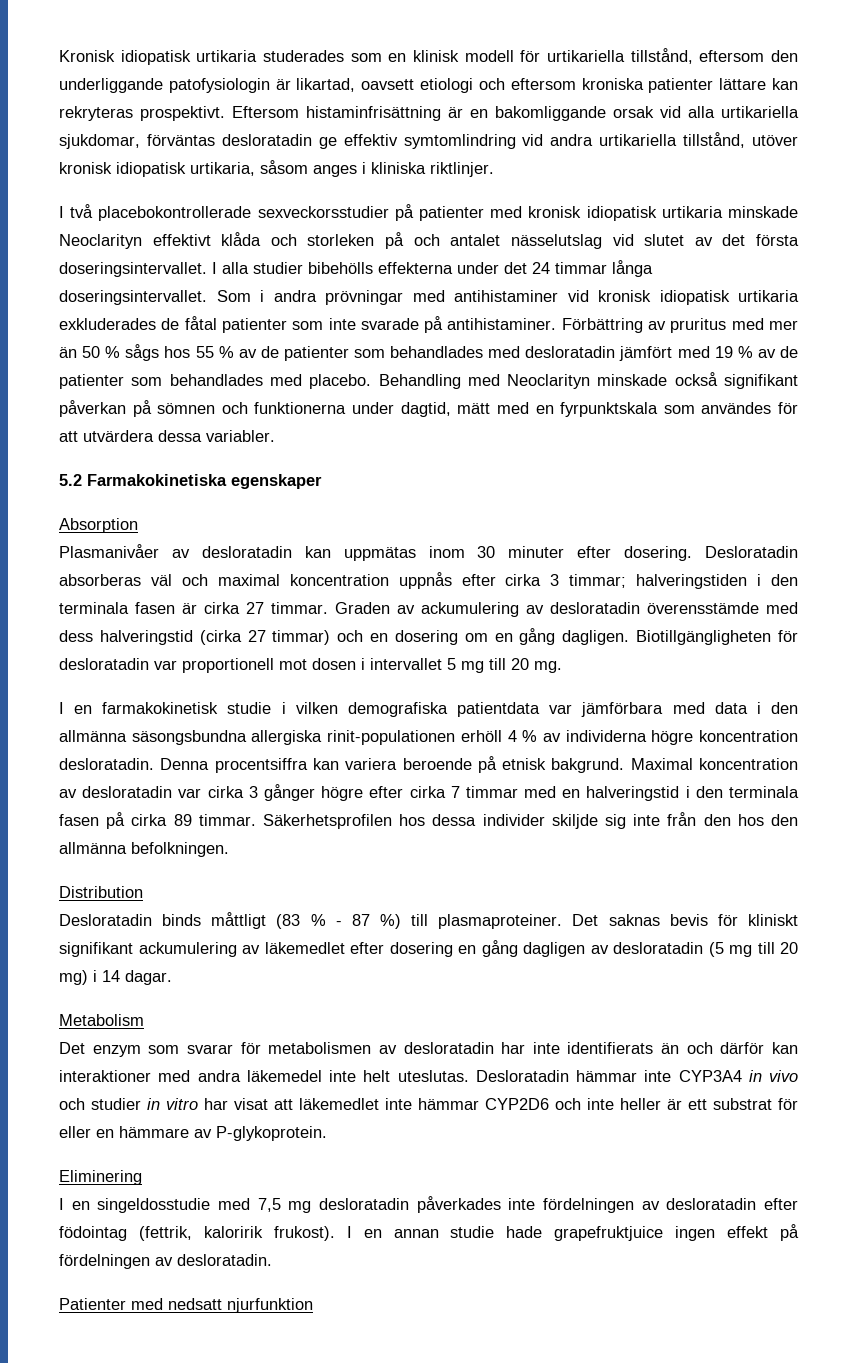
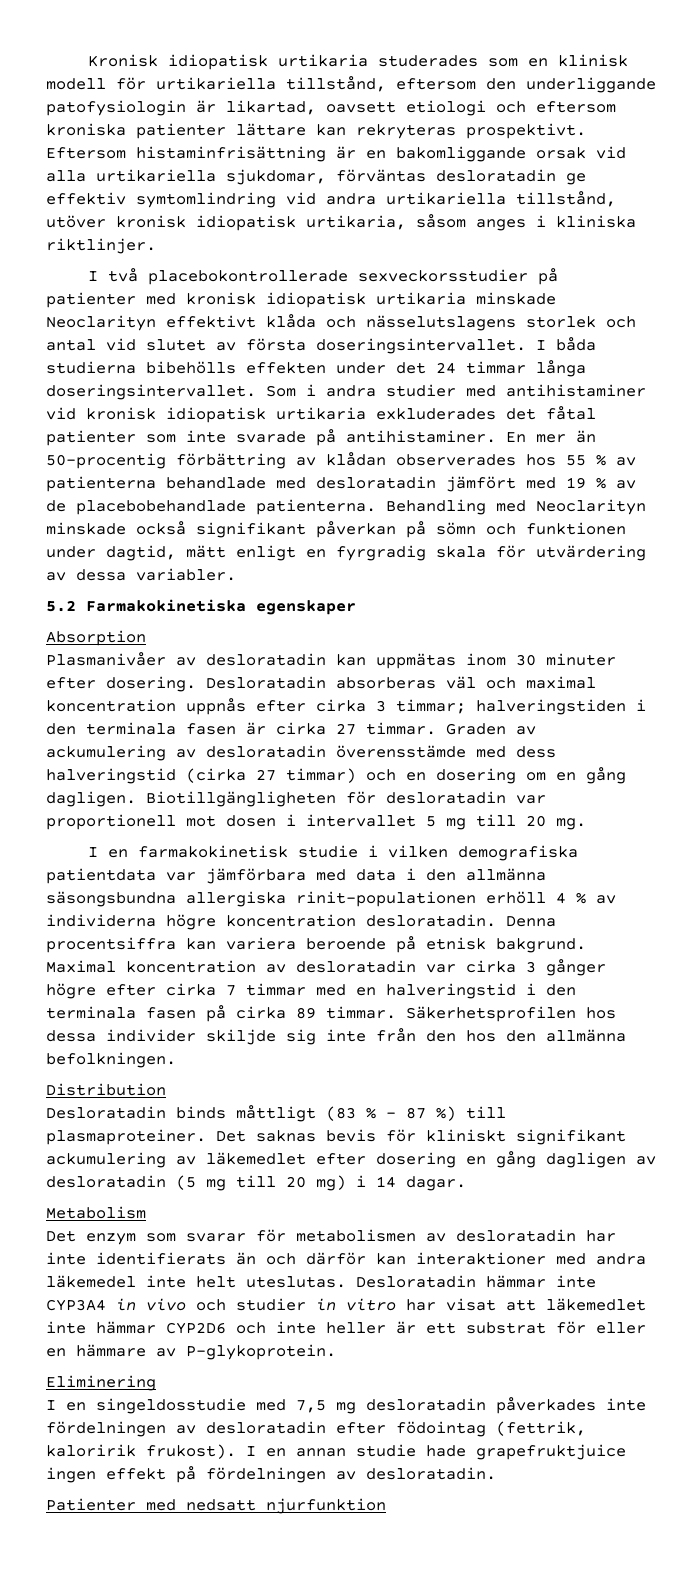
[307,232,602,249] storleken på och antalet nässelutslag -> [366,315,636,331] [46,339,96,351] nässelutslagens storlek och antal
[722,234,746,246] det -> (236, 346) none
[222,262,453,274] alla studier bibehölls effekterna -> [556,337,596,351] [46,361,326,374] båda studierna bibehölls effekten
[325,290,403,305] prövningar -> [386,384,456,397] studier
[161,318,180,330] de -> [506,408,536,420] det
[561,318,798,333] [59,344,484,361] Förbättring av pruritus med mer än 50 % sågs hos 55 % av de patienter som behandlades -> [506,430,596,443] [46,452,636,469] [46,476,266,492] En mer än 50-procentig förbättring av klådan observerades hos 55 % av patienterna behandlade
[59,374,372,389] patienter som behandlades med placebo. -> [76,499,376,515] placebobehandlade patienterna.
[157,402,799,417] [59,430,154,442] sömnen och funktionerna under dagtid, mätt med en fyrpunktskala som användes för att utvärdera -> [436,522,626,535] [46,545,646,561] [46,572,66,581] sömn och funktionen under dagtid, mätt enligt en fyrgradig skala för utvärdering av

